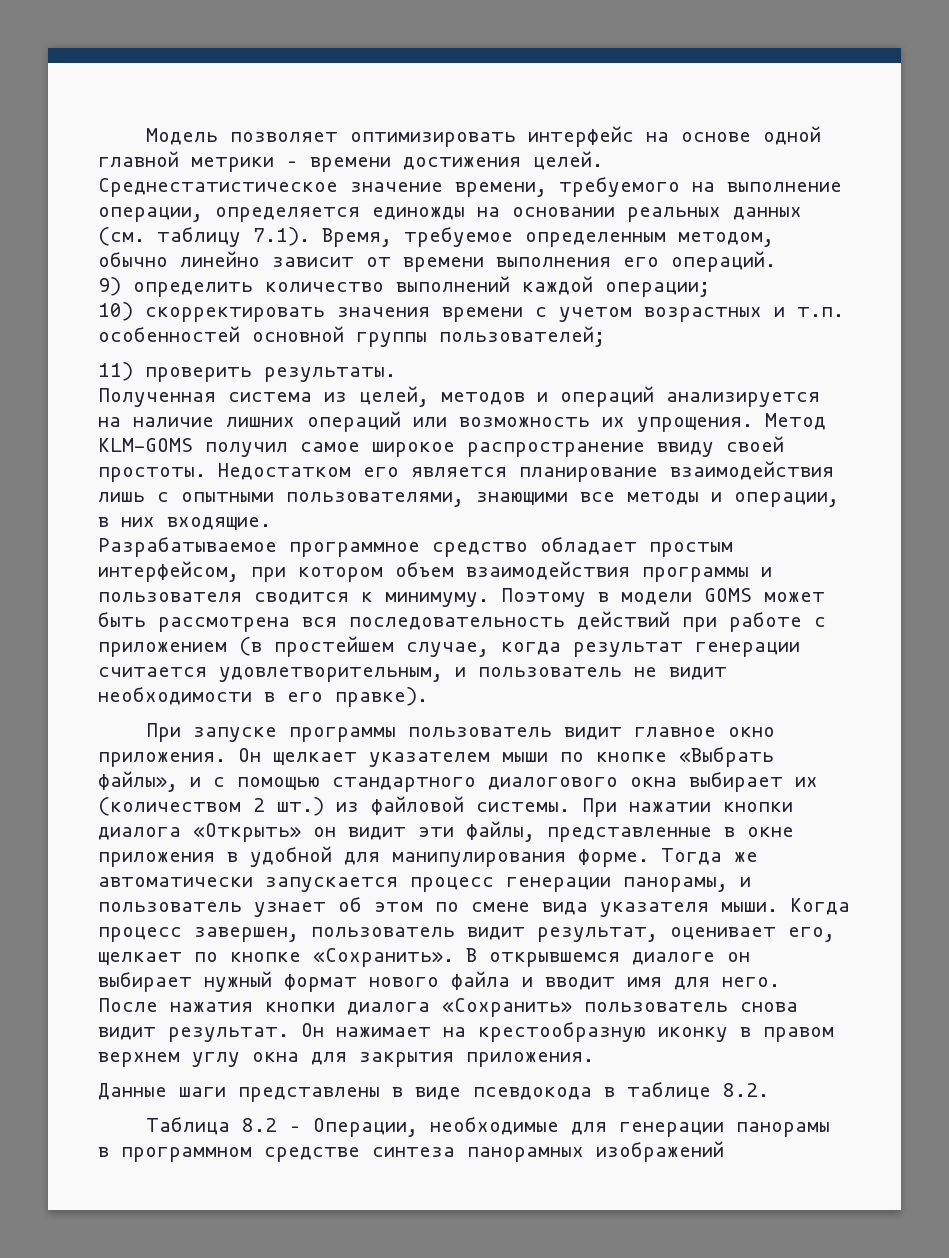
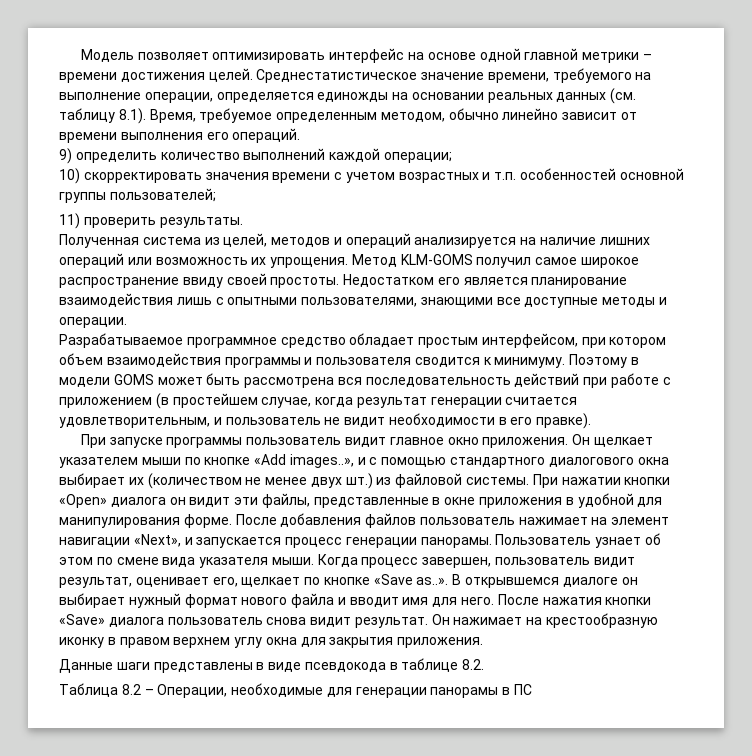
[253,227,310,246] 7.1). -> [118,108,146,124] 8.1).
(615, 497) none -> [524,297,599,308] доступные
[734,492,839,507] [98,517,271,530] операции, в них входящие. -> [59,317,127,328] операции.
[679,747,774,767] [98,771,178,792] «Выбрать файлы», -> [254,454,354,468] «Add images..»,
[253,798,265,812] 2 -> [245,477,342,488] не менее двух
[98,823,301,842] диалога «Открыть» -> [59,494,166,508] «Open» диалога
[661,848,758,865] [98,877,751,892] [98,902,242,913] Тогда же автоматически запускается процесс генерации панорамы, и пользователь -> [235,513,670,528] [59,534,592,548] После добавления файлов пользователь нажимает на элемент навигации «Next», и запускается процесс генерации панорамы. Пользователь
[313,948,454,967] «Сохранить». -> [373,574,449,585] «Save as..».
[347,998,572,1017] диалога «Сохранить» -> [59,614,164,627] «Save» диалога
[121,1141,724,1162] программном средстве синтеза панорамных изображений -> [514,684,533,695] ПС

